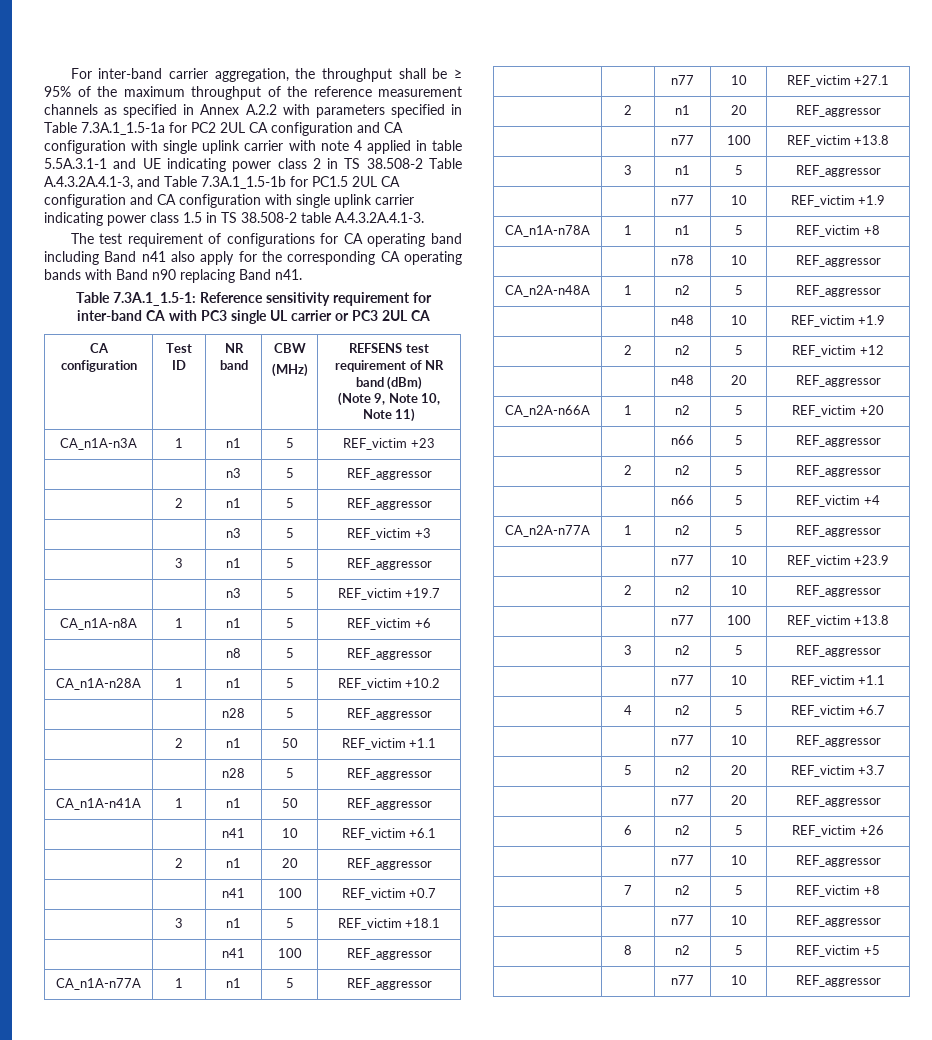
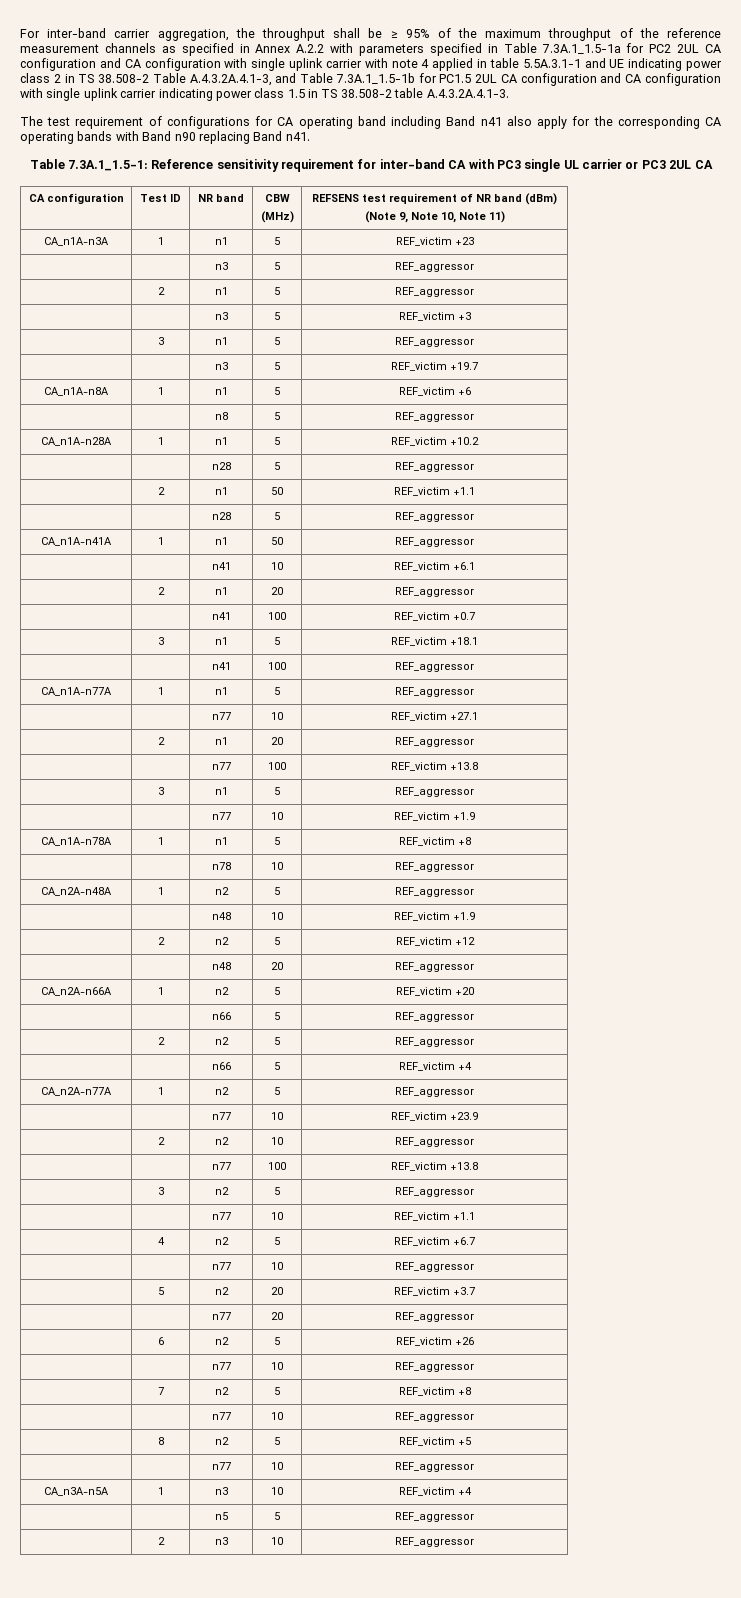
(881, 981) none -> [44,1487,109,1496] [157,1487,164,1495] [214,1487,228,1495] [271,1487,283,1495] [398,1487,472,1496] [214,1512,228,1520] [274,1512,280,1520] [395,1512,474,1522] [157,1537,165,1545] [214,1537,228,1545] [271,1537,283,1545] [395,1537,474,1547] // CA_n3A-n5A | 1 | n3 | 10 | REF_victim +4 // | | n5 | 5 | REF_aggressor // | 2 | n3 | 10 | REF_aggressor

